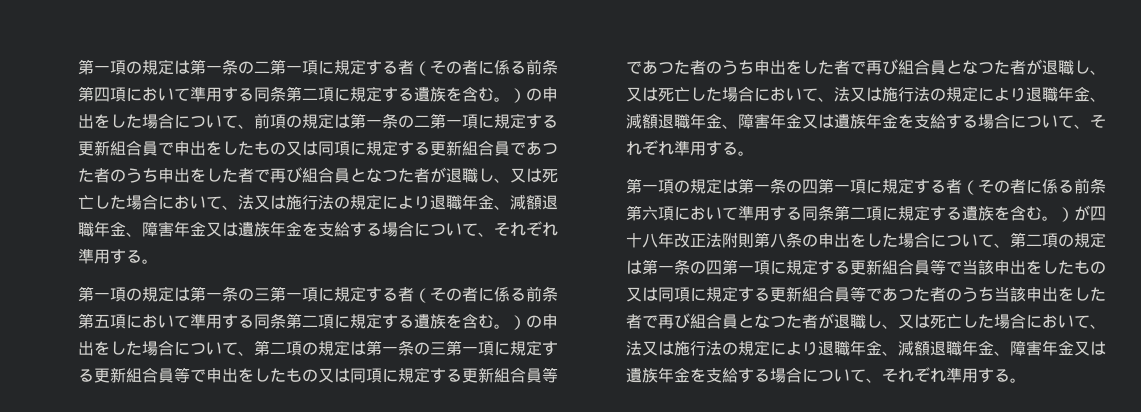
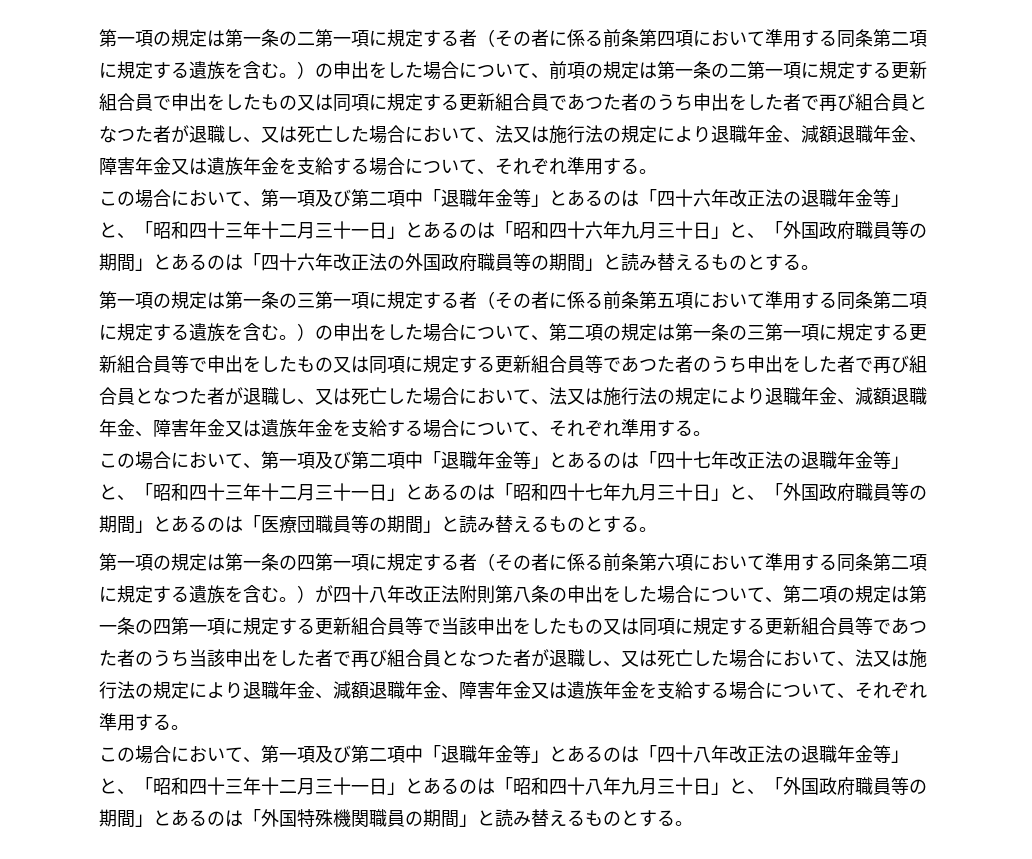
(158, 261) none -> [98,189,909,208] [98,221,927,240] [98,253,819,272] // この場合において、第一項及び第二項中「退職年金等」とあるのは「四十六年改正法の退職年金等」と、「昭和四十三年十二月三十一日」とあるのは「昭和四十六年九月三十日」と、「外国政府職員等の期間」とあるのは「四十六年改正法の外国政府職員等の期間」と読み替えるものとする。
(754, 153) none -> [98,451,909,470] [98,483,927,502] [98,515,657,534] // この場合において、第一項及び第二項中「退職年金等」とあるのは「四十七年改正法の退職年金等」と、「昭和四十三年十二月三十一日」とあるのは「昭和四十七年九月三十日」と、「外国政府職員等の期間」とあるのは「医療団職員等の期間」と読み替えるものとする。
(1026, 380) none -> [98,745,909,764] [98,777,927,796] [98,809,693,828] // この場合において、第一項及び第二項中「退職年金等」とあるのは「四十八年改正法の退職年金等」と、「昭和四十三年十二月三十一日」とあるのは「昭和四十八年九月三十日」と、「外国政府職員等の期間」とあるのは「外国特殊機関職員の期間」と読み替えるものとする。

